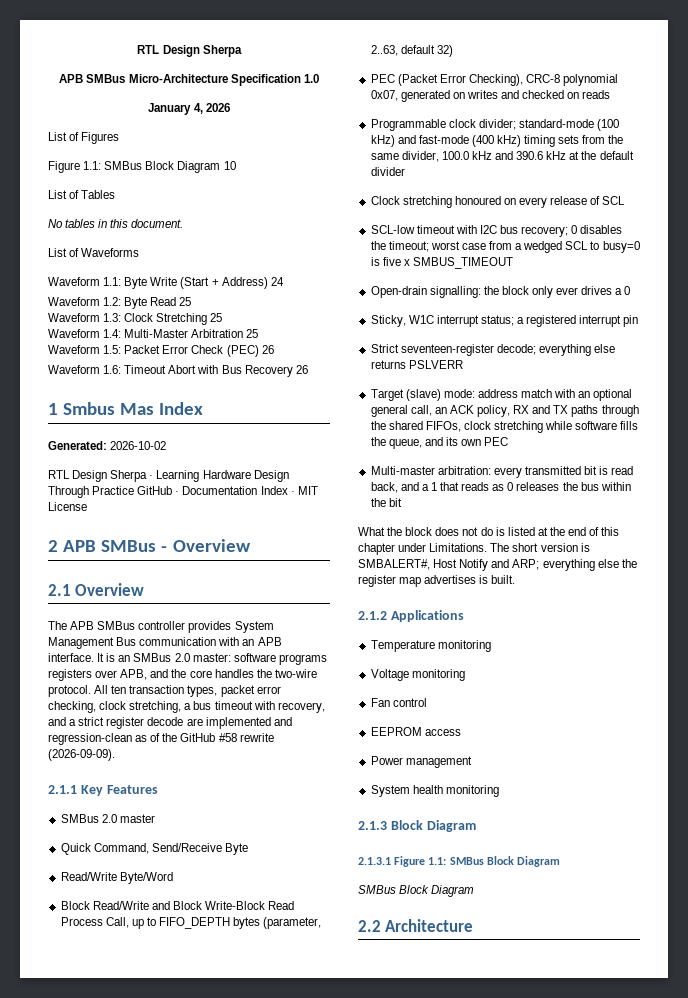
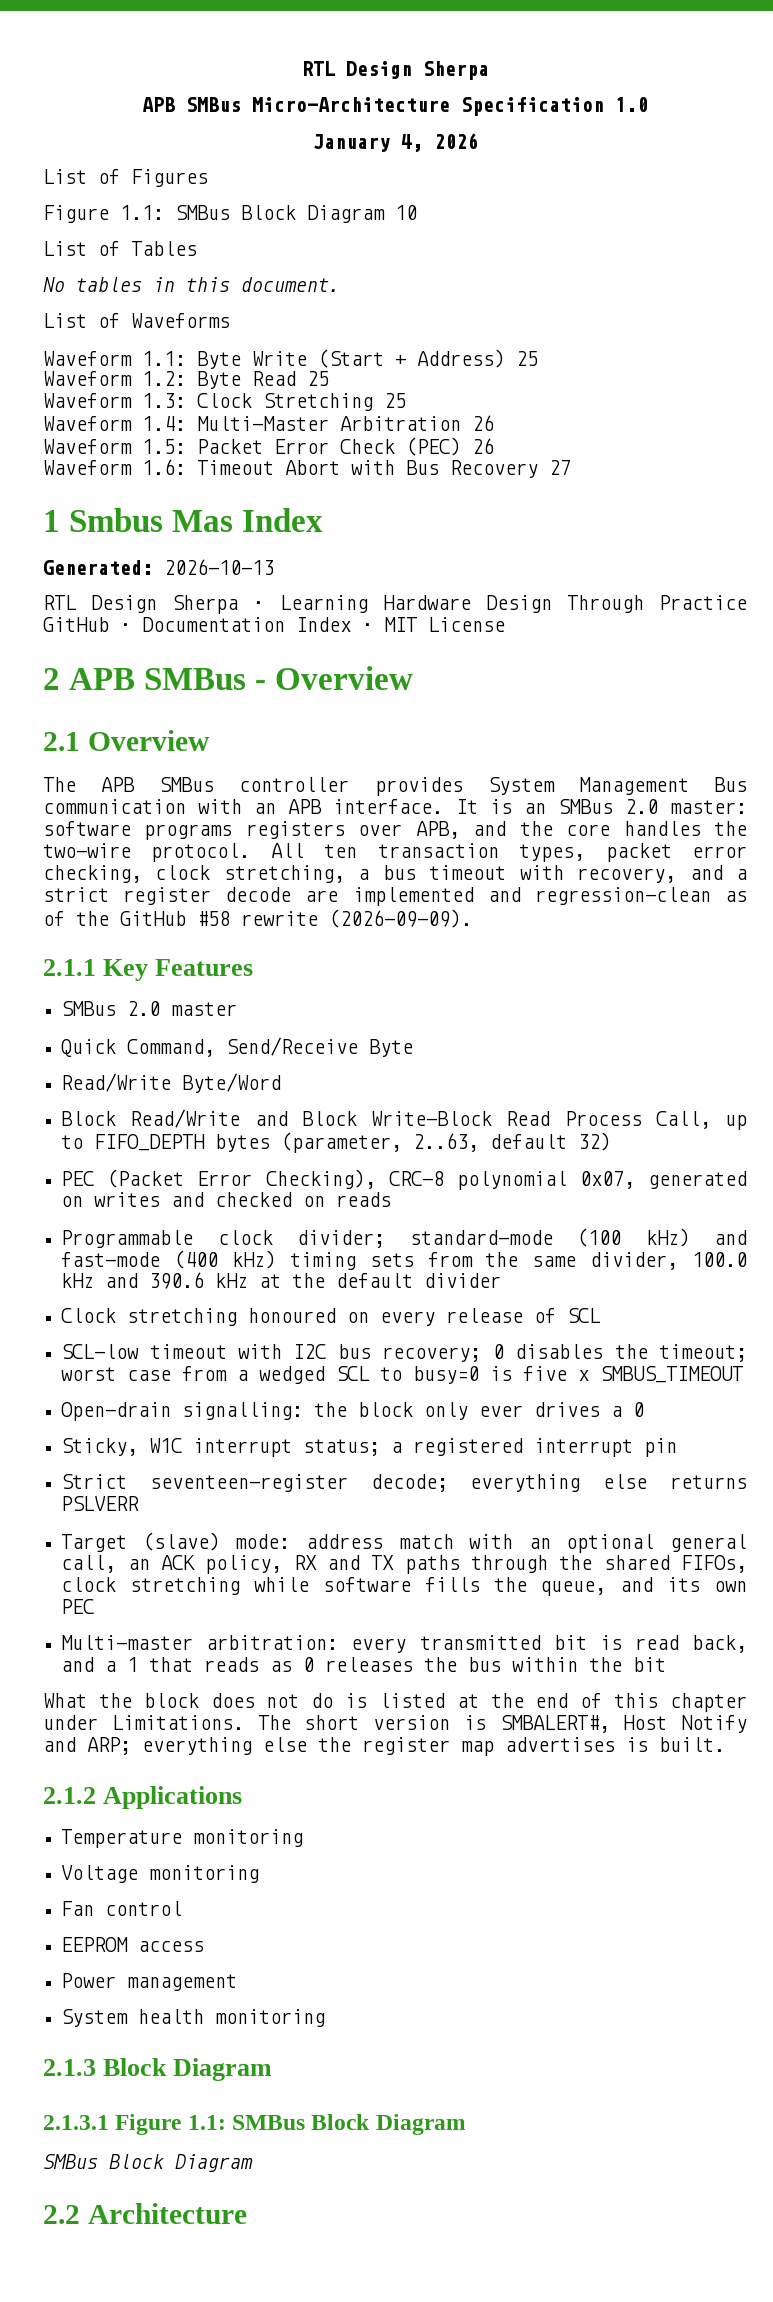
[270,277,284,286] 24 -> [516,351,538,366] 25
[246,329,259,338] 25 -> [472,415,494,431] 26
[295,365,308,374] 26 -> [549,460,571,475] 27
[110,441,167,450] 2026-10-02 -> [164,559,274,575] 2026-10-13

